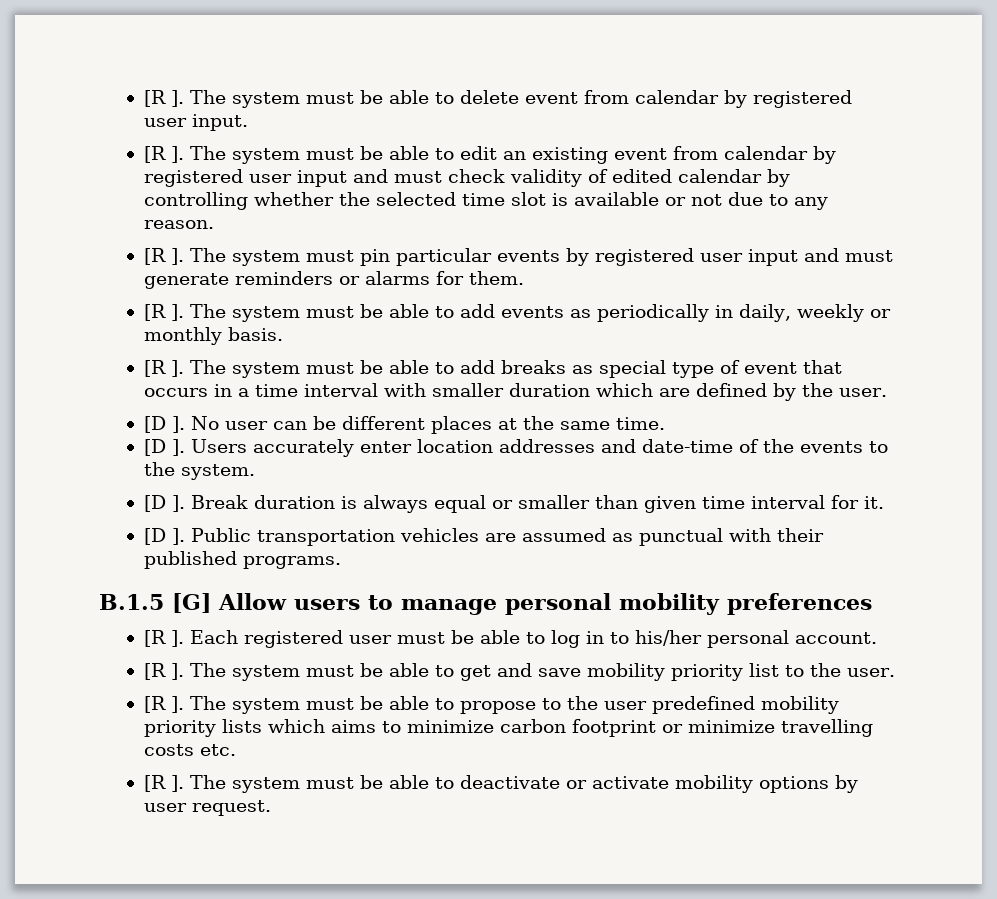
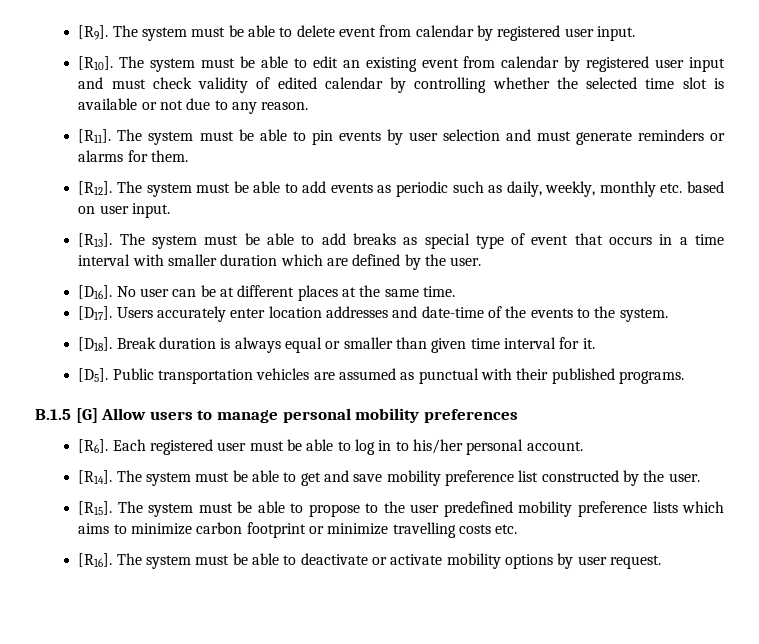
[144,90,185,107] [R ]. -> [78,25,109,40] [R9].
[144,146,185,163] [R ]. -> [78,56,114,70] [R10].
[144,248,799,266] [R ]. The system must pin particular events by registered user input -> [78,129,500,145] [R11]. The system must be able to pin events by user selection
[144,304,185,321] [R ]. -> [78,181,113,195] [R12].
[597,304,892,322] [144,327,284,345] [144,360,185,377] periodically in daily, weekly or monthly basis. // [R ]. -> [396,181,725,197] [78,203,171,218] [78,233,113,247] periodic such as daily, weekly, monthly etc. based on user input. // [R13].
[144,416,186,433] [D ]. -> [78,285,113,299] [D16].
(337, 423) none -> [219,287,234,297] at
[144,439,186,456] [D ]. -> [78,306,113,320] [D17].
[144,495,186,512] [D ]. -> [78,337,113,351] [D18].
[144,528,186,545] [D ]. -> [78,368,109,382] [D5].
[144,630,185,647] [R ]. -> [78,439,109,453] [R6].
[144,663,185,680] [R ]. -> [78,470,113,484] [R14].
[671,663,896,681] [144,696,185,713] priority list to the user. // [R ]. -> [444,470,700,486] [78,501,113,515] preference list constructed by the user. // [R15].
[144,720,217,737] priority -> [577,501,647,517] preference
[144,775,185,792] [R ]. -> [78,553,113,567] [R16].

